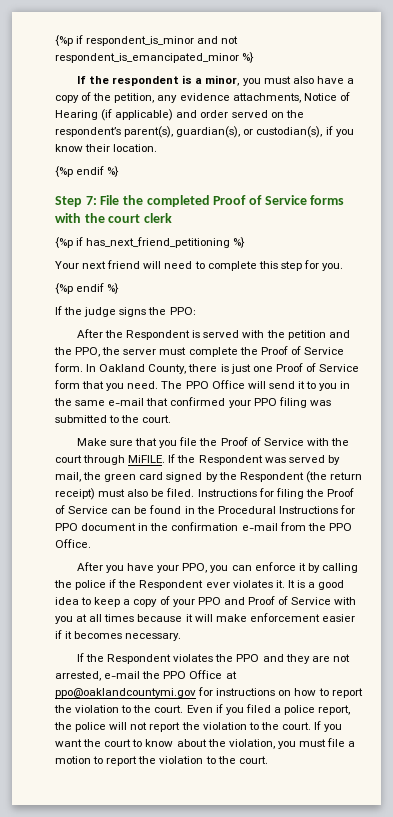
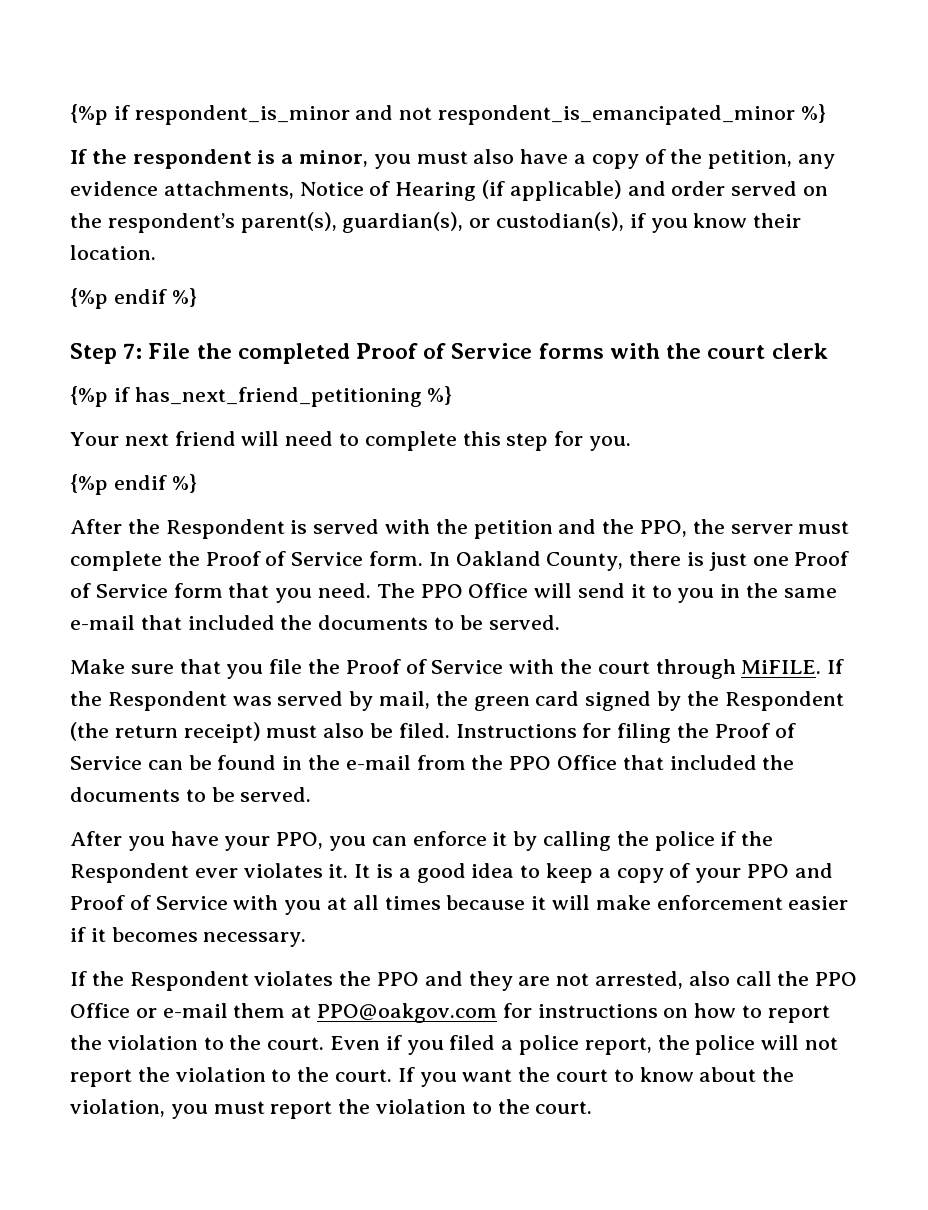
[55,306,196,317] // If the judge signs the PPO: -> (197, 483) none
[170,397,331,408] [55,415,172,423] confirmed your PPO filing was submitted to the court. -> [187,615,560,630] included the documents to be served.
[217,505,355,514] [55,522,352,531] [55,539,91,548] Procedural Instructions for PPO document in the confirmation e-mail from the PPO Office. -> [345,755,795,770] [70,787,312,802] e-mail from the PPO Office that included the documents to be served.
[104,670,237,679] [55,688,196,698] e-mail the PPO Office at ppo@oaklandcountymi.gov -> [688,971,858,986] [70,1003,498,1023] also call the PPO Office or e-mail them at PPO@oakgov.com
[327,738,356,747] [55,756,104,764] file a motion to -> (265, 1107) none

